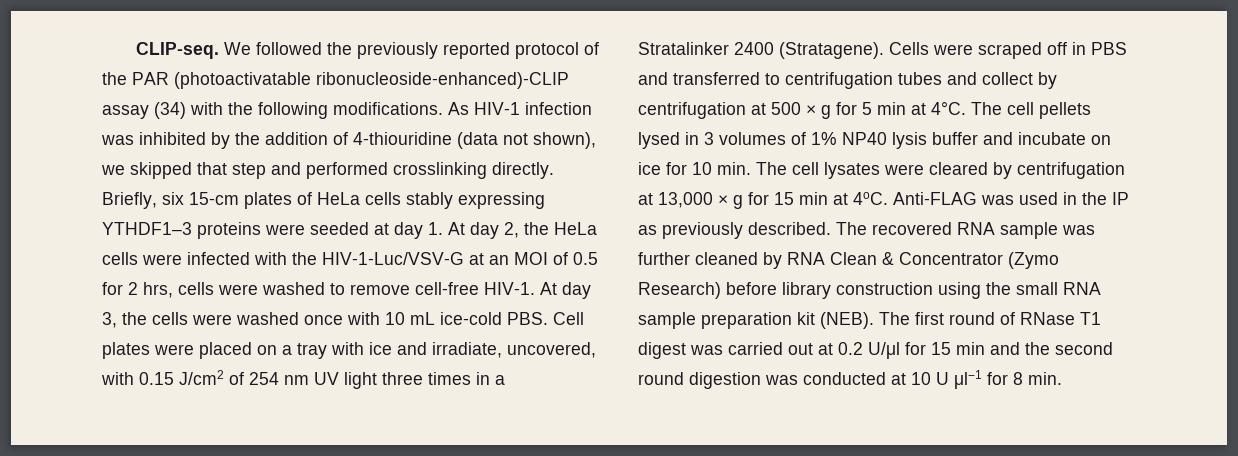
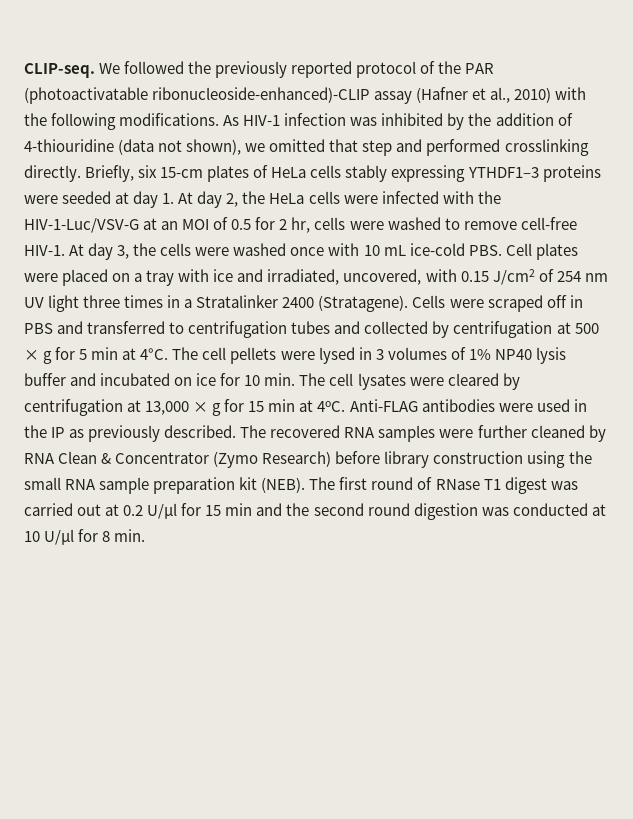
[154,102,186,119] (34) -> [416,87,552,103] (Hafner et al., 2010)
[130,162,192,179] skipped -> [269,139,326,152] omitted
[143,282,173,298] hrs, -> [291,217,311,233] hr,
[432,342,502,358] irradiate, -> [267,269,340,285] irradiated,
[982,72,1033,85] collect -> [364,321,429,334] collected
(1091, 110) none -> [280,351,315,360] were
[1018,132,1086,145] incubate -> [100,373,171,386] incubated
[981,195,1014,205] was -> [421,399,533,412] antibodies were
[1000,222,1095,239] sample was -> [378,425,474,442] samples were
[936,370,982,389] U μl−1 -> [44,529,75,545] U/μl

